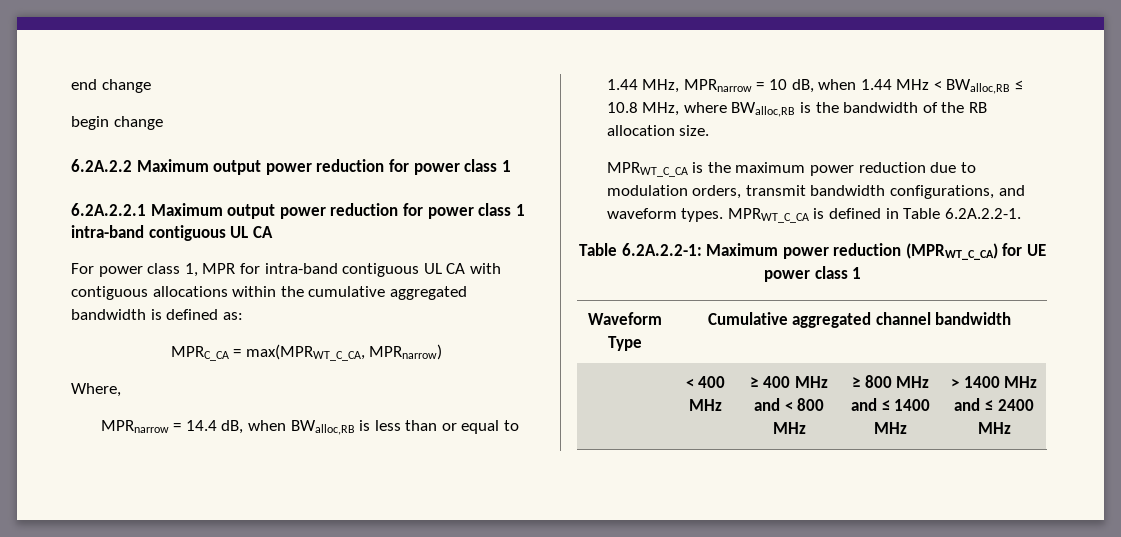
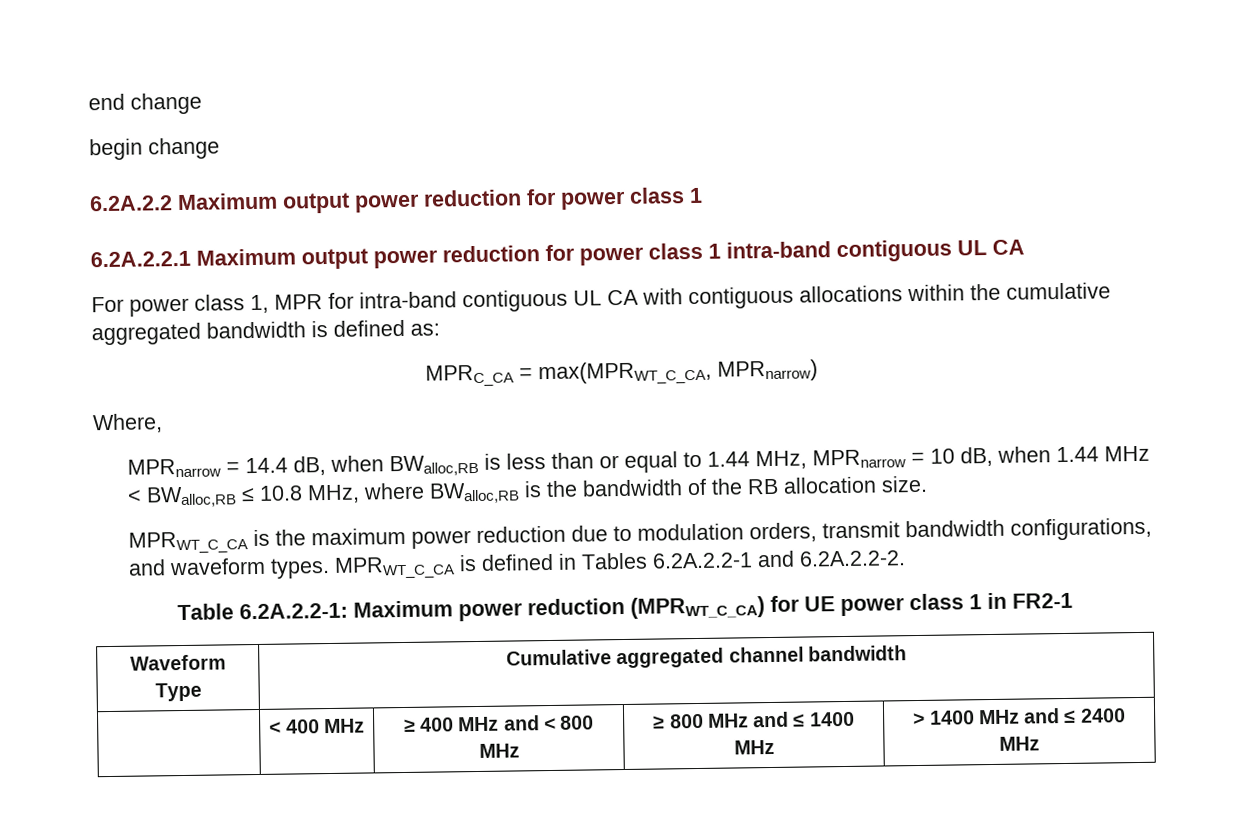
[903,208,1021,219] Table 6.2A.2.2-1. -> [580,550,906,570] Tables 6.2A.2.2-1 and 6.2A.2.2-2.
(862, 273) none -> [986,592,1073,610] in FR2-1

